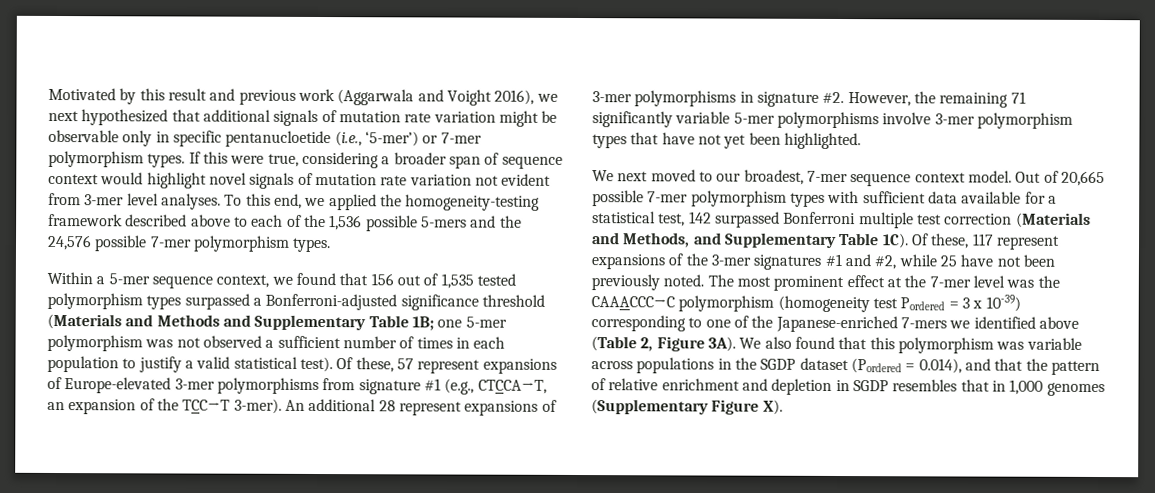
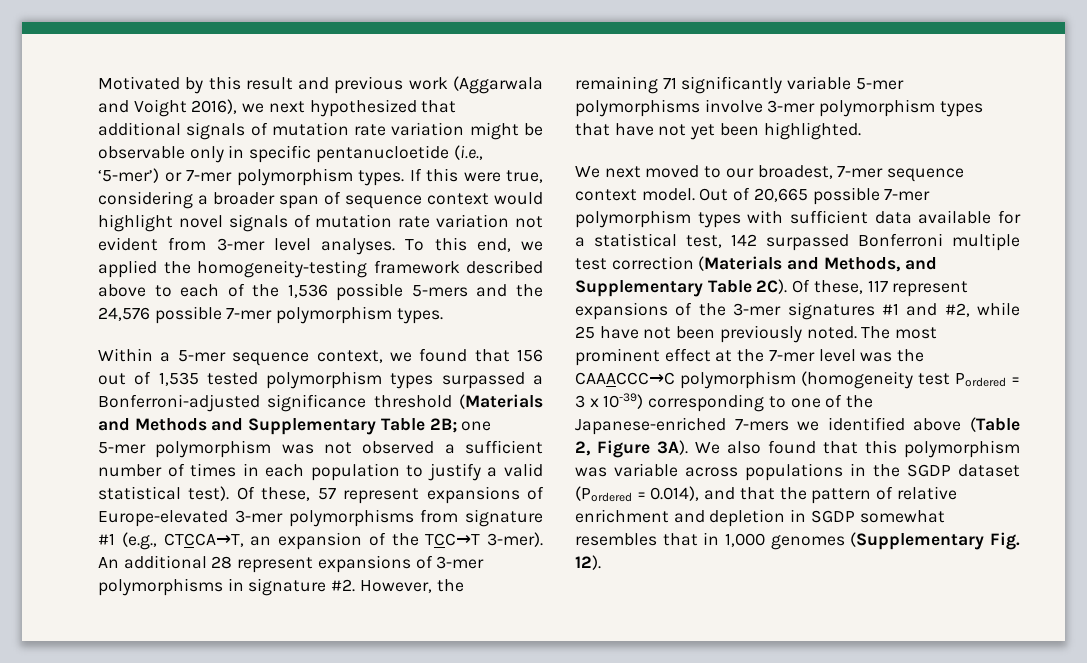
[411,316,434,331] 1B; -> [429,418,457,433] 2B;
[881,233,909,249] 1C). -> [756,279,788,294] 2C).
(889, 386) none -> [859,510,945,523] somewhat
[711,399,783,415] Figure X). -> [990,532,1020,550] [575,555,601,570] Fig. 12).

